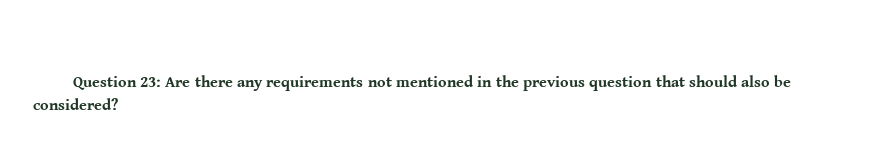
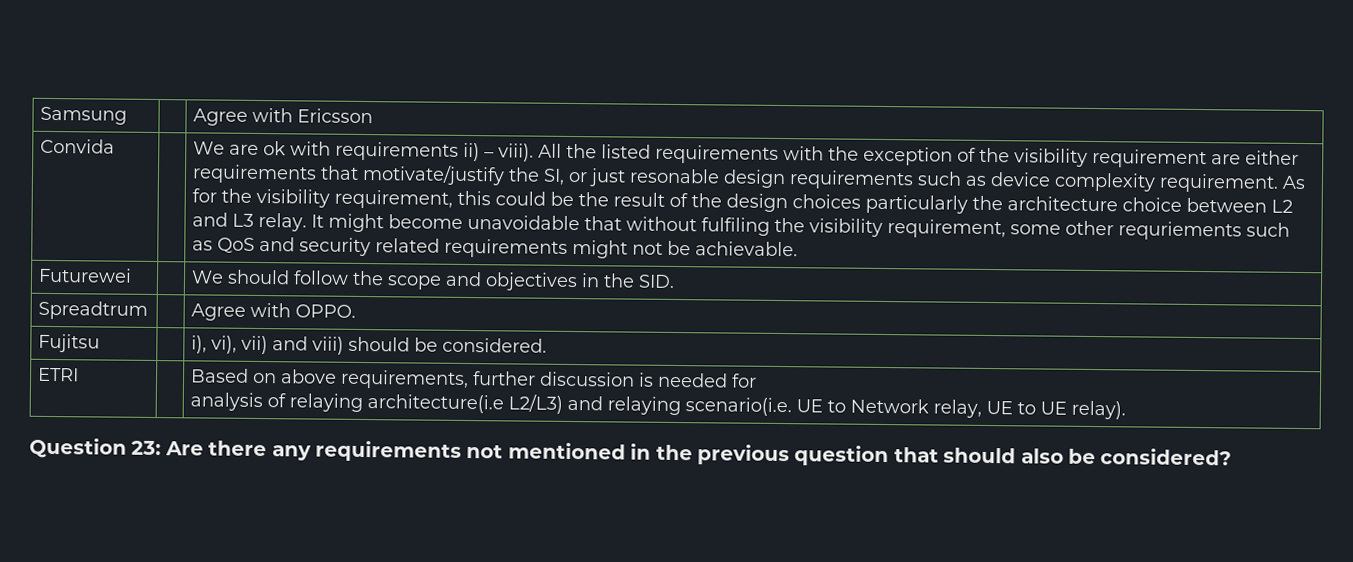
(72, 83) none -> [40,106,128,125] [193,107,374,126] [40,138,116,154] [193,141,1300,169] [192,164,1307,193] [192,188,1294,214] [192,212,1291,241] [192,236,799,259] [38,267,133,283] [191,269,676,292] [38,300,149,320] [191,302,357,321] [38,333,101,353] [191,335,548,355] [38,367,80,382] [191,368,758,390] [190,392,1127,420] Samsung | | Agree with Ericsson // Convida | | We are ok with requirements ii) – viii). All the listed requirements with the exception of the visibility requirement are either requirements that motivate/justify the SI, or just resonable design requirements such as device complexity requirement. As for the visibility requirement, this could be the result of the design choices particularly the architecture choice between L2 and L3 relay. It might become unavoidable that without fulfiling the visibility requirement, some other requriements such as QoS and security related requirements might not be achievable. // Futurewei | | We should follow the scope and objectives in the SID. // Spreadtrum | | Agree with OPPO. // Fujitsu | | i), vi), vii) and viii) should be considered. // ETRI | | Based on above requirements, further discussion is needed for // analysis of relaying architecture(i.e L2/L3) and relaying scenario(i.e. UE to Network relay, UE to UE relay). //

